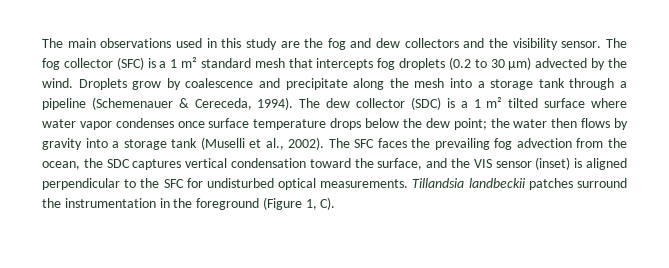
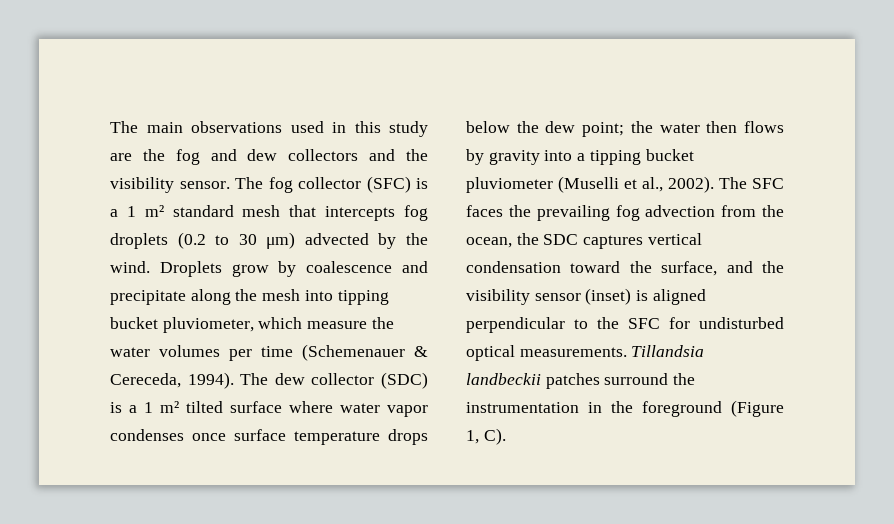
[477,78,628,90] [42,98,86,110] a storage tank through a pipeline -> [337,290,389,305] [110,317,394,333] [110,345,293,361] tipping bucket pluviometer, which measure the water volumes per time
[123,138,198,150] storage tank -> [589,149,694,165] [466,177,553,193] tipping bucket pluviometer
[473,159,492,168] VIS -> [466,289,530,305] visibility

